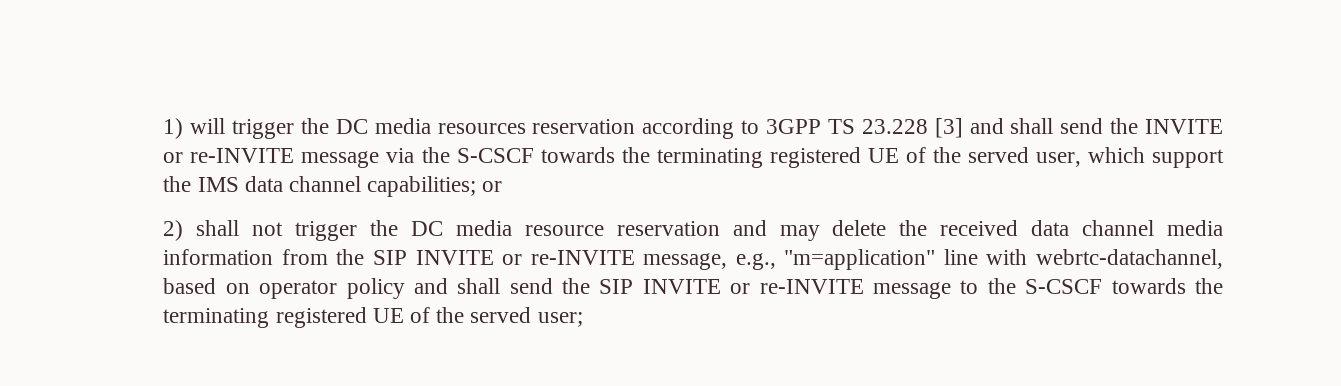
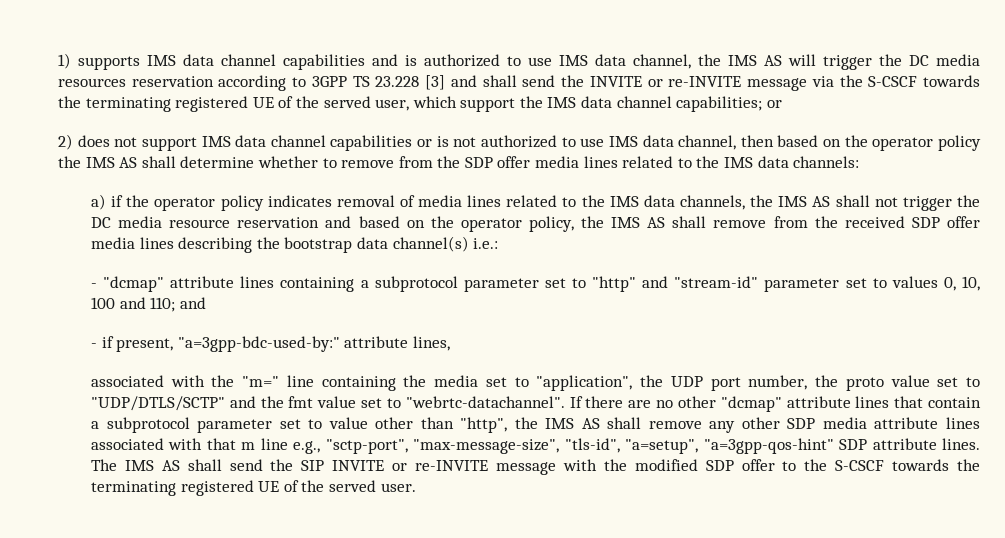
(184, 128) none -> [77,54,782,70] supports IMS data channel capabilities and is authorized to use IMS data channel, the IMS AS
(184, 230) none -> [77,135,981,151] [57,156,860,168] [90,194,831,211] does not support IMS data channel capabilities or is not authorized to use IMS data channel, then based on the operator policy the IMS AS shall determine whether to remove from the SDP offer media lines related to the IMS data channels: // a) if the operator policy indicates removal of media lines related to the IMS data channels, the IMS AS
[779,220,1223,241] [163,249,1223,270] [163,278,448,299] may delete the received data channel media information from the SIP INVITE or re-INVITE message, e.g., "m=application" line with webrtc-datachannel, based on operator policy and -> [358,216,981,232] [90,236,499,253] [90,276,981,292] [90,297,206,312] [90,336,450,352] [90,375,981,391] [90,396,982,412] [90,417,981,433] [90,438,980,454] [90,459,180,471] based on the operator policy, the IMS AS shall remove from the received SDP offer media lines describing the bootstrap data channel(s) i.e.: // - "dcmap" attribute lines containing a subprotocol parameter set to "http" and "stream-id" parameter set to values 0, 10, 100 and 110; and // - if present, "a=3gpp-bdc-used-by:" attribute lines, // associated with the "m=" line containing the media set to "application", the UDP port number, the proto value set to "UDP/DTLS/SCTP" and the fmt value set to "webrtc-datachannel". If there are no other "dcmap" attribute lines that contain a subprotocol parameter set to value other than "http", the IMS AS shall remove any other SDP media attribute lines associated with that m line e.g., "sctp-port", "max-message-size", "tls-id", "a=setup", "a=3gpp-qos-hint" SDP attribute lines. The IMS AS
(952, 290) none -> [562,459,775,471] with the modified SDP offer
[537,312,583,327] user; -> [380,483,416,492] user.

